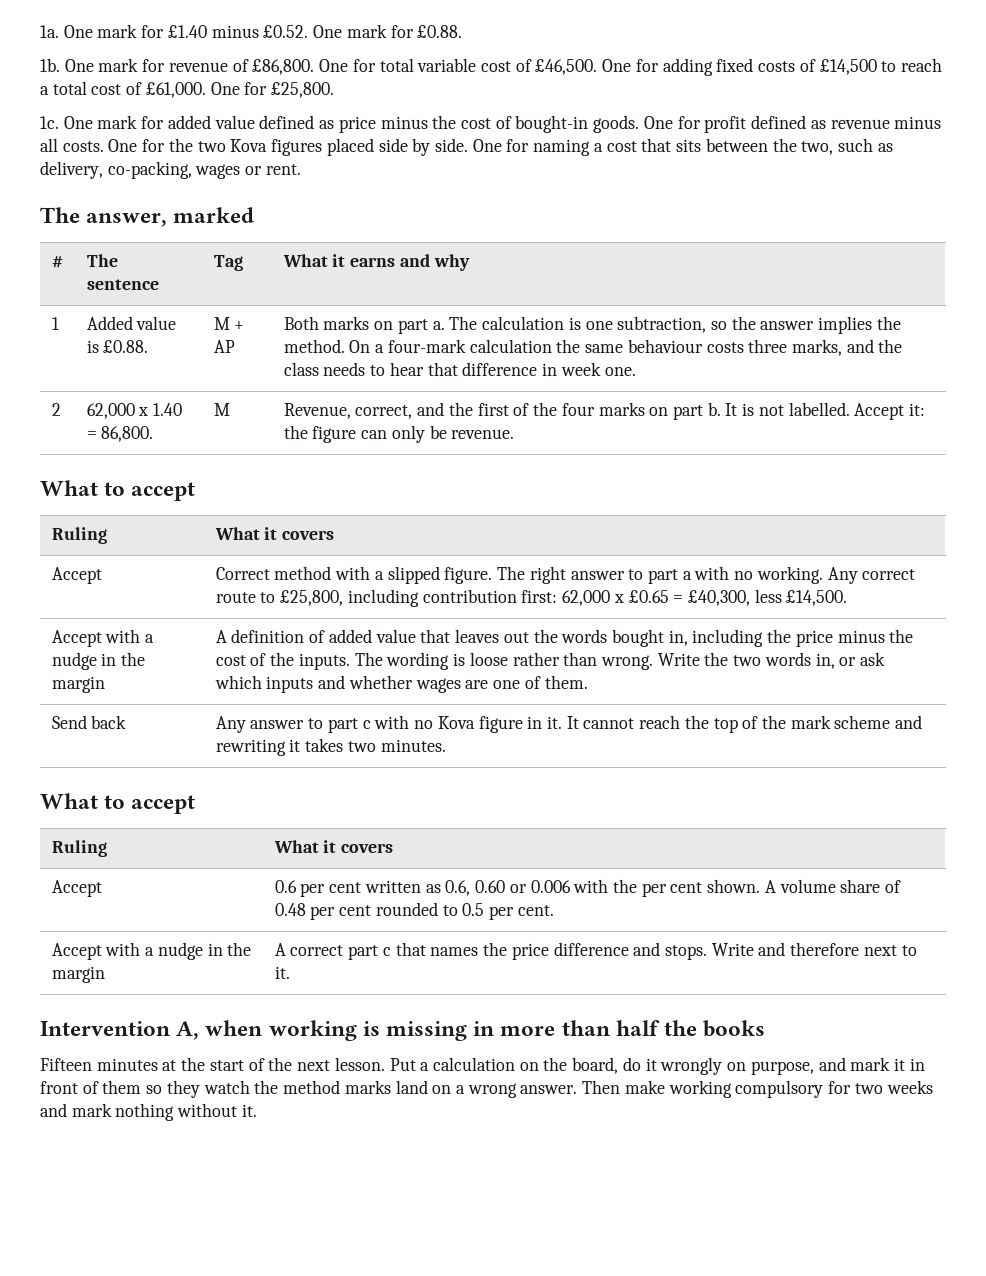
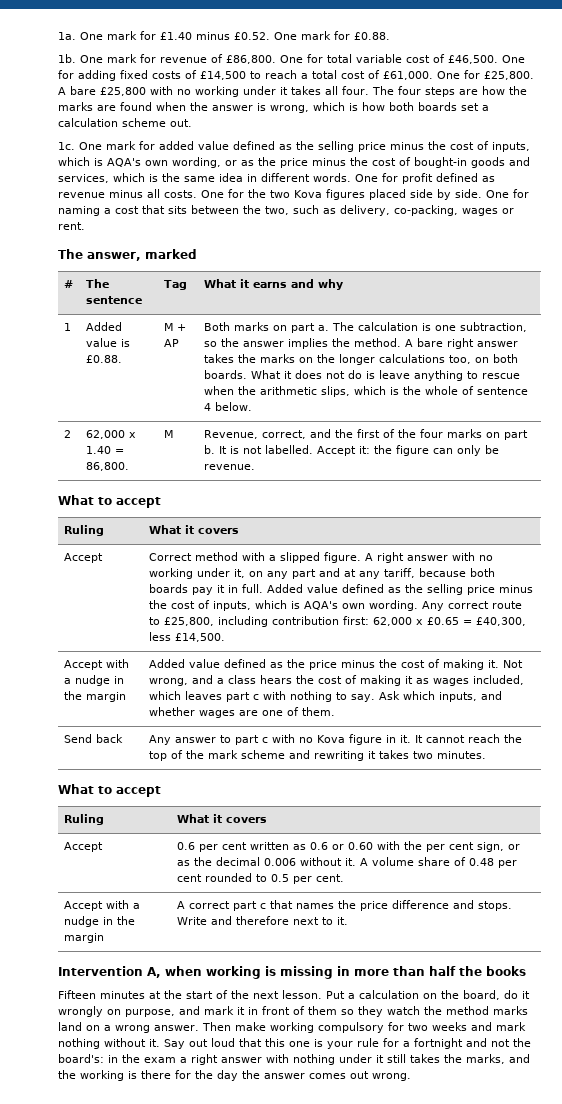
(335, 90) none -> [58,86,527,97] [58,102,489,113] [58,118,192,127] A bare £25,800 with no working under it takes all four. The four steps are how the marks are found when the answer is wrong, which is how both boards set a calculation scheme out.
(335, 124) none -> [296,141,530,152] [58,157,276,168] the selling price minus the cost of inputs, which is AQA's own wording, or as the
[593,115,640,133] goods. -> [471,157,530,168] [58,173,351,183] goods and services, which is the same idea in different words.
[349,339,903,356] [283,362,636,376] On a four-mark calculation the same behaviour costs three marks, and the class needs to hear that difference in week one. -> [405,338,519,349] [204,354,519,365] [204,370,521,381] [204,386,529,397] [204,402,253,411] A bare right answer takes the marks on the longer calculations too, on both boards. What it does not do is leave anything to rescue when the arithmetic slips, which is the whole of sentence 4 below.
[497,566,823,584] The right answer to part a with no working. -> [365,552,494,563] [149,568,496,579] [149,584,534,595] [149,600,419,611] A right answer with no working under it, on any part and at any tariff, because both boards pay it in full. Added value defined as the selling price minus the cost of inputs, which is AQA's own wording.
[215,629,914,647] [215,652,886,670] [214,675,314,693] A definition of added value that leaves out the words bought in, including the price minus the cost of the inputs. The wording is loose rather than wrong. Write the two words in, or ask which inputs -> [149,659,524,670] [149,675,525,686] [149,691,477,702] Added value defined as the price minus the cost of making it. Not wrong, and a class hears the cost of making it as wages included, which leaves part c with nothing to say. Ask which inputs,
[445,879,761,897] 0.6, 0.60 or 0.006 with the per cent shown. -> [310,841,521,852] [177,857,357,866] 0.6 or 0.60 with the per cent sign, or as the decimal 0.006 without it.
(257, 1110) none -> [164,1038,531,1049] [58,1054,530,1065] [58,1070,411,1081] Say out loud that this one is your rule for a fortnight and not the board's: in the exam a right answer with nothing under it still takes the marks, and the working is there for the day the answer comes out wrong.

